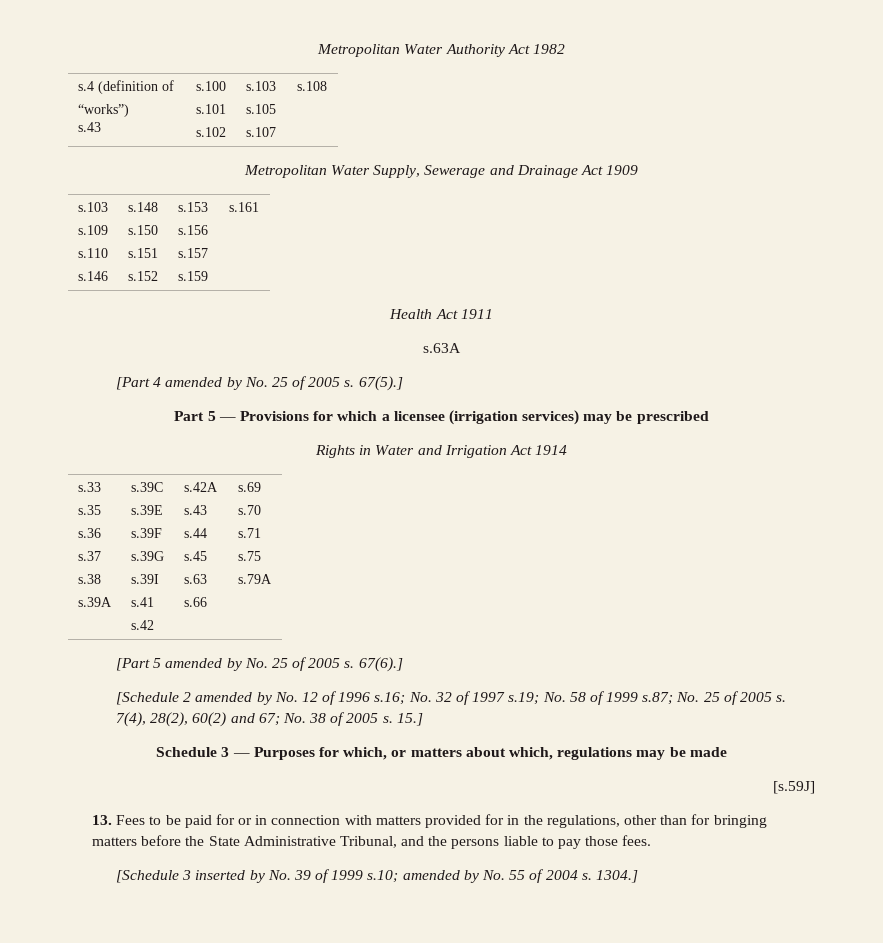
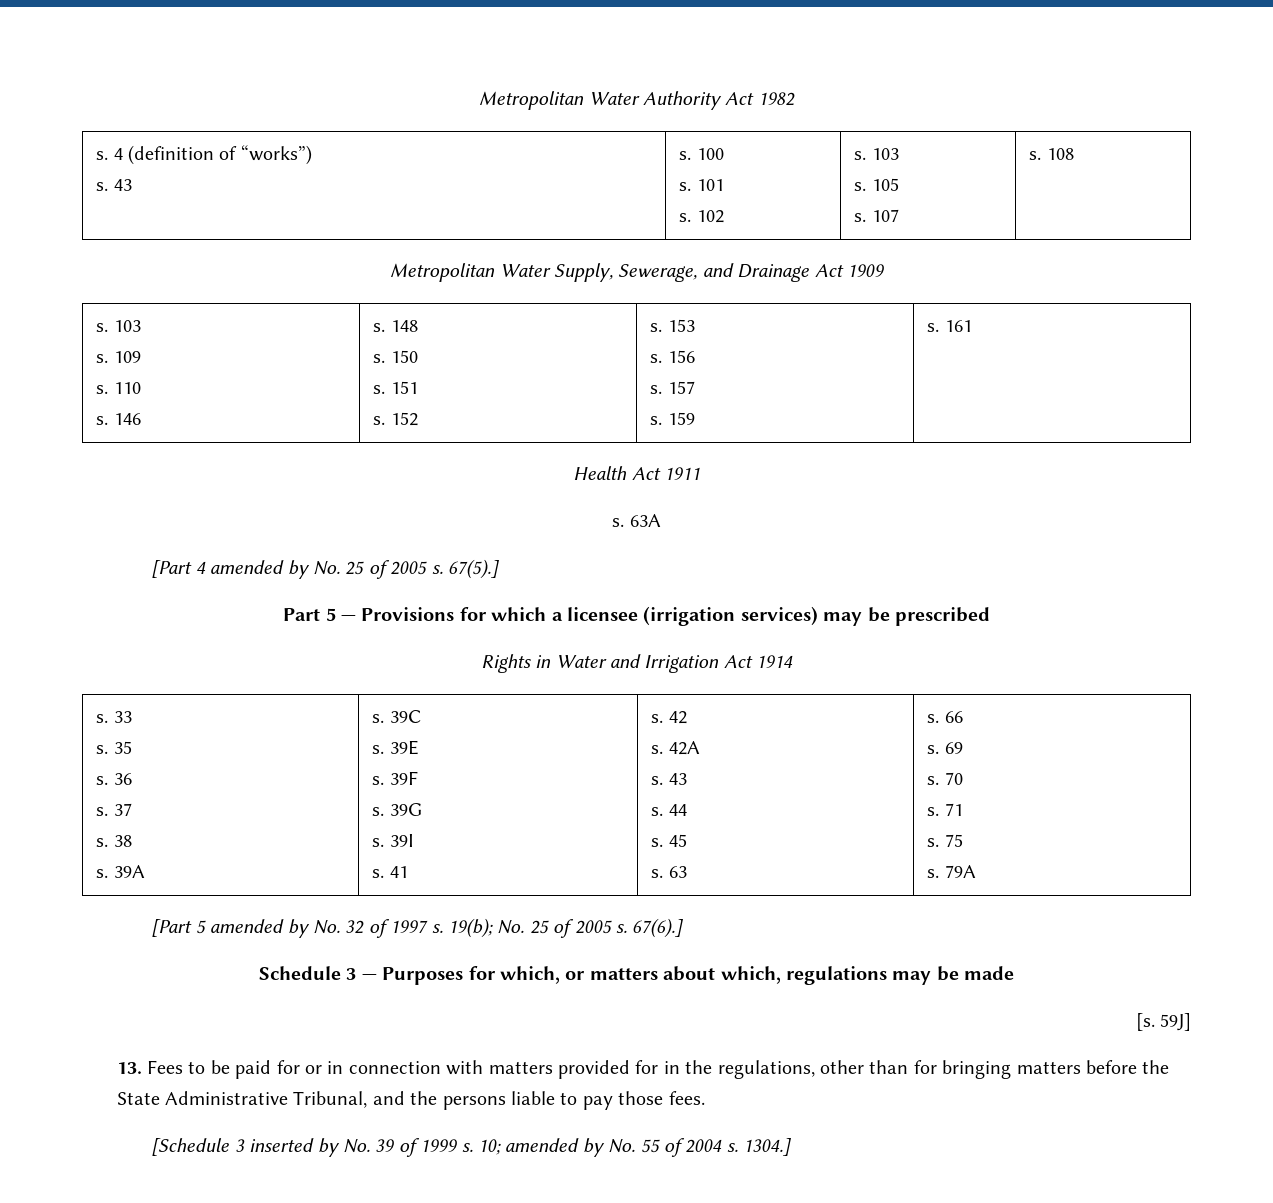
[77,81,94,91] s.4 -> [96,148,123,160] s. 4
(174, 85) // -> (238, 153) none
[77,122,101,132] [195,81,226,91] [195,104,226,114] [195,127,226,137] [245,81,276,91] [245,104,276,114] [245,127,276,137] [296,81,327,91] s.43 | s.100 // s.101 // s.102 | s.103 // s.105 // s.107 | s.108 -> [96,179,132,191] [679,148,724,160] [679,179,724,191] [679,210,724,223] [854,148,899,160] [854,178,899,191] [854,209,899,222] [1029,148,1074,160] s. 43 | s. 100 // s. 101 // s. 102 | s. 103 // s. 105 // s. 107 | s. 108
[424,165,486,178] Sewerage -> [618,264,698,282] Sewerage,
[77,202,108,212] [77,225,108,235] [77,248,108,258] [77,271,108,281] [127,202,158,212] [127,225,158,235] [127,248,158,258] [127,271,158,281] [177,202,208,212] [177,225,208,235] [177,248,208,258] [177,271,208,281] [228,202,259,212] s.103 // s.109 // s.110 // s.146 | s.148 // s.150 // s.151 // s.152 | s.153 // s.156 // s.157 // s.159 | s.161 -> [96,320,141,332] [96,351,141,363] [96,382,141,394] [96,413,141,425] [373,320,418,332] [373,350,418,363] [373,381,418,394] [373,412,418,426] [650,319,695,332] [650,350,695,363] [650,381,695,394] [650,412,695,425] [927,320,972,332] s. 103 // s. 109 // s. 110 // s. 146 | s. 148 // s. 150 // s. 151 // s. 152 | s. 153 // s. 156 // s. 157 // s. 159 | s. 161
[423,343,461,353] s.63A -> [612,514,661,527] s. 63A
[77,482,101,492] [77,505,101,515] [77,528,101,538] [77,551,101,561] [77,574,101,584] [77,597,112,607] [130,482,163,492] [130,505,163,515] [130,528,162,538] [130,551,164,561] [130,574,159,584] [130,597,154,607] [130,620,154,630] [183,482,218,492] [183,505,207,515] [183,528,207,538] [183,551,207,561] [183,574,207,584] [183,597,207,607] [237,482,261,492] [237,505,261,515] [237,528,261,538] [237,551,261,561] [237,574,272,584] s.33 // s.35 // s.36 // s.37 // s.38 // s.39A | s.39C // s.39E // s.39F // s.39G // s.39I // s.41 // s.42 | s.42A // s.43 // s.44 // s.45 // s.63 // s.66 | s.69 // s.70 // s.71 // s.75 // s.79A -> [96,711,132,723] [96,741,132,754] [96,773,132,785] [96,803,132,816] [96,835,132,847] [96,865,145,878] [372,710,422,723] [372,740,419,755] [372,771,418,785] [372,803,422,816] [372,834,414,847] [372,866,408,878] [651,711,687,724] [651,741,700,755] [651,773,687,785] [651,804,687,816] [651,834,687,847] [651,866,687,878] [927,711,963,723] [927,742,963,754] [927,772,963,785] [927,803,963,816] [927,834,963,847] [927,865,976,878] s. 33 // s. 35 // s. 36 // s. 37 // s. 38 // s. 39A | s. 39C // s. 39E // s. 39F // s. 39G // s. 39I // s. 41 | s. 42 // s. 42A // s. 43 // s. 44 // s. 45 // s. 63 | s. 66 // s. 69 // s. 70 // s. 71 // s. 75 // s. 79A
(268, 663) none -> [345,918,525,938] 32 of 1997 s. 19(b); No.
[115,691,787,705] [115,712,423,727] // [Schedule 2 amended by No. 12 of 1996 s.16; No. 32 of 1997 s.19; No. 58 of 1999 s.87; No. 25 of 2005 s. 7(4), 28(2), 60(2) and 67; No. 38 of 2005 s. 15.] -> (684, 928) none
[773,781,815,794] [s.59J] -> [1135,1013,1191,1031] [s. 59J]
[367,870,399,883] s.10; -> [461,1139,501,1155] s. 10;

